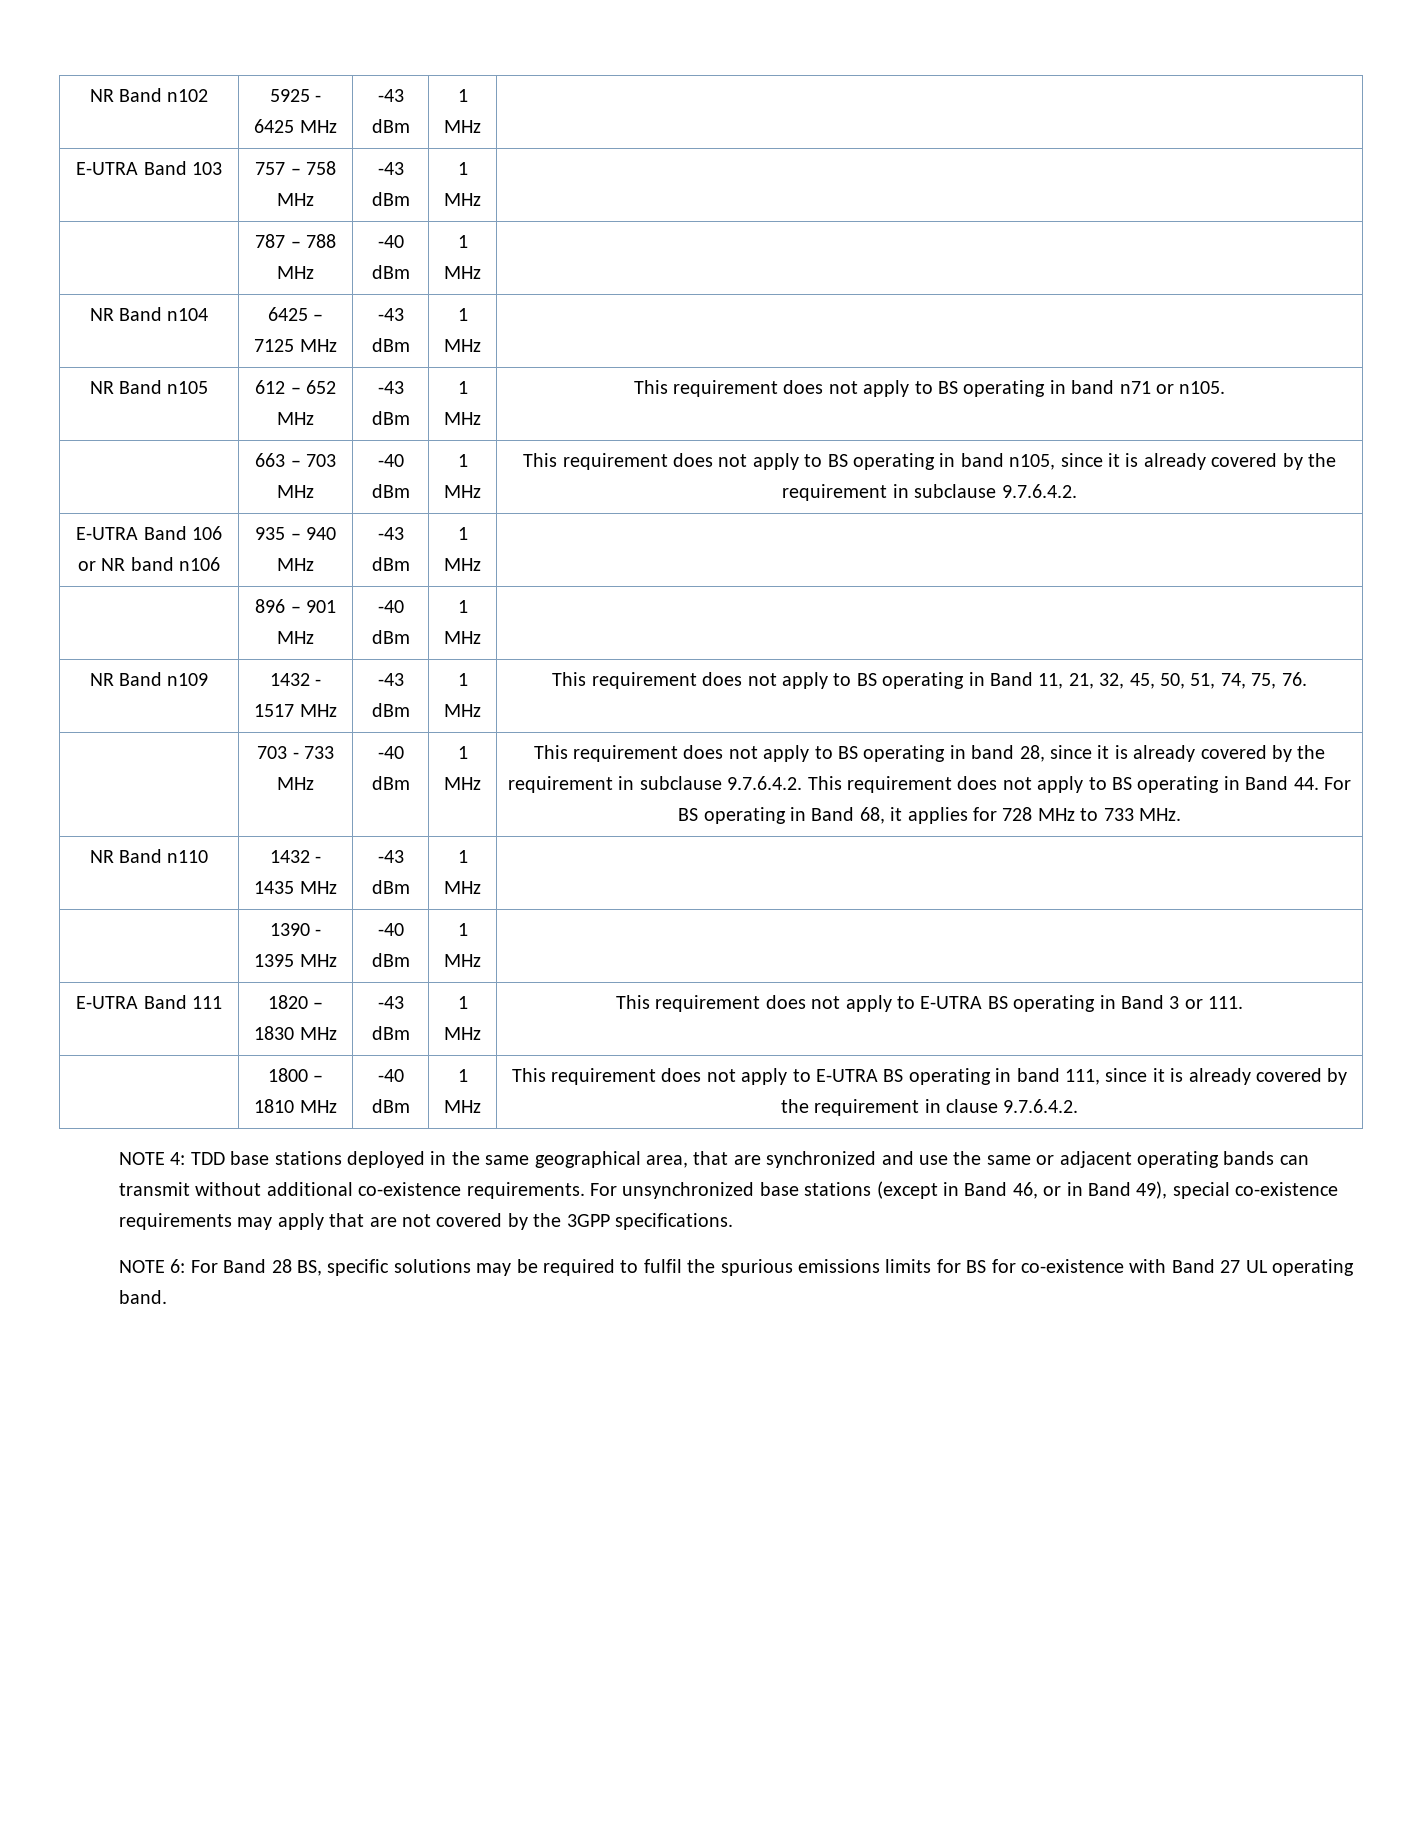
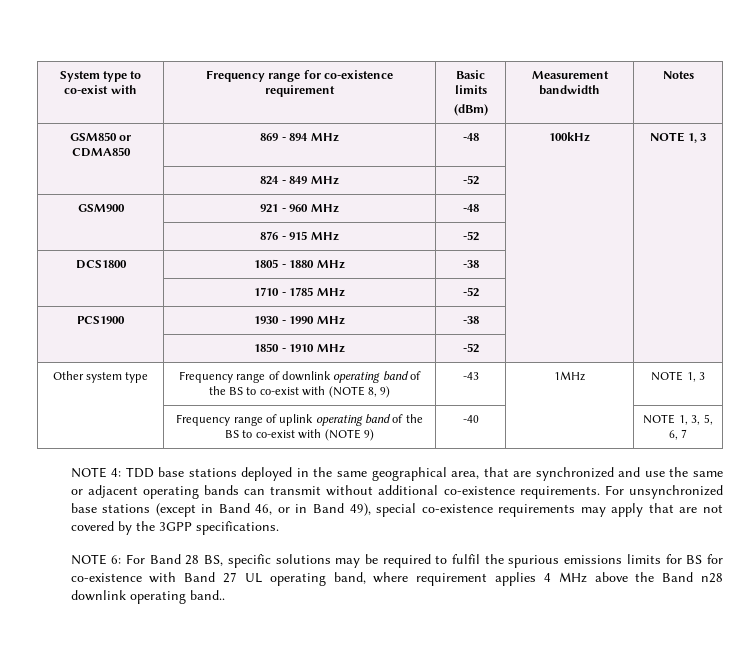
[89,88,209,102] [269,89,322,102] [254,119,337,133] [377,89,404,102] [371,119,410,133] [457,89,468,102] [444,120,481,133] [76,161,222,175] [255,161,336,175] [277,193,314,206] [377,162,404,175] [371,192,410,206] [457,162,468,175] [444,193,481,206] [255,234,336,248] [277,266,314,279] [377,235,404,248] [371,265,410,279] [457,235,468,248] [444,266,481,279] [89,307,209,321] [267,307,324,321] [254,339,337,352] [377,308,404,321] [371,338,410,352] [457,308,468,321] [444,339,481,352] [89,380,209,394] [255,380,336,394] [277,412,314,425] [377,381,404,394] [371,411,410,425] [457,381,468,394] [444,412,481,425] [633,380,1226,397] [255,453,336,467] [277,485,314,498] [377,454,404,467] [371,484,410,498] [457,454,468,467] [444,485,481,498] [523,453,1336,470] [782,484,1077,501] [76,526,222,540] [77,557,221,571] [255,527,336,540] [277,558,314,571] [377,527,404,540] [371,557,410,571] [457,527,468,540] [444,558,481,571] [255,599,336,613] [277,631,314,644] [377,600,404,613] [371,630,410,644] [457,600,468,613] [444,631,481,644] [89,672,209,686] [269,673,322,686] [254,704,337,717] [377,673,404,686] [371,703,410,717] [457,673,468,686] [444,704,481,717] [552,672,1307,689] [257,746,334,759] [277,777,314,790] [377,746,404,759] [371,776,410,790] [457,746,468,759] [444,777,481,790] [533,745,1326,762] [508,776,1351,793] [678,807,1181,824] [89,849,209,863] [269,850,322,863] [254,881,337,894] [377,850,404,863] [371,880,410,894] [457,850,468,863] [444,881,481,894] [269,923,322,936] [254,954,337,967] [377,923,404,936] [371,953,410,967] [457,923,468,936] [444,954,481,967] [76,995,222,1009] [267,995,324,1009] [254,1026,337,1040] [377,996,404,1009] [371,1026,410,1040] [457,996,468,1009] [444,1027,481,1040] [615,995,1244,1012] [267,1068,324,1082] [254,1099,337,1113] [377,1069,404,1082] [371,1099,410,1113] [457,1069,468,1082] [444,1100,481,1113] [511,1068,1348,1085] [780,1099,1079,1116] NR Band n102 | 5925 - 6425 MHz | -43 dBm | 1 MHz | // E-UTRA Band 103 | 757 – 758 MHz | -43 dBm | 1 MHz | // | 787 – 788 MHz | -40 dBm | 1 MHz | // NR Band n104 | 6425 – 7125 MHz | -43 dBm | 1 MHz | // NR Band n105 | 612 – 652 MHz | -43 dBm | 1 MHz | This requirement does not apply to BS operating in band n71 or n105. // | 663 – 703 MHz | -40 dBm | 1 MHz | This requirement does not apply to BS operating in band n105, since it is already covered by the requirement in subclause 9.7.6.4.2. // E-UTRA Band 106 or NR band n106 | 935 – 940 MHz | -43 dBm | 1 MHz | // | 896 – 901 MHz | -40 dBm | 1 MHz | // NR Band n109 | 1432 - 1517 MHz | -43 dBm | 1 MHz | This requirement does not apply to BS operating in Band 11, 21, 32, 45, 50, 51, 74, 75, 76. // | 703 - 733 MHz | -40 dBm | 1 MHz | This requirement does not apply to BS operating in band 28, since it is already covered by the requirement in subclause 9.7.6.4.2. This requirement does not apply to BS operating in Band 44. For BS operating in Band 68, it applies for 728 MHz to 733 MHz. // NR Band n110 | 1432 - 1435 MHz | -43 dBm | 1 MHz | // | 1390 - 1395 MHz | -40 dBm | 1 MHz | // E-UTRA Band 111 | 1820 – 1830 MHz | -43 dBm | 1 MHz | This requirement does not apply to E-UTRA BS operating in Band 3 or 111. // | 1800 – 1810 MHz | -40 dBm | 1 MHz | This requirement does not apply to E-UTRA BS operating in band 111, since it is already covered by the requirement in clause 9.7.6.4.2. -> [59,71,142,82] [64,85,137,94] [205,70,394,82] [265,85,335,97] [456,70,485,79] [454,85,487,94] [453,104,488,116] [531,71,609,79] [539,85,600,95] [662,71,694,79] [69,132,132,141] [71,147,131,157] [260,133,339,142] [462,133,479,141] [549,132,590,142] [650,132,706,143] [260,176,339,185] [462,175,479,185] [77,204,125,212] [260,204,339,213] [462,204,479,212] [260,231,339,241] [462,231,479,241] [75,260,127,269] [254,259,345,269] [462,260,479,268] [254,287,345,297] [462,287,479,297] [77,316,125,324] [254,316,345,325] [462,316,479,324] [254,343,345,353] [462,343,479,353] [52,371,149,383] [178,371,422,383] [208,386,391,398] [462,372,479,380] [554,371,585,381] [651,371,705,382] [176,414,423,426] [225,429,374,441] [462,415,479,423] [643,414,713,425] [668,429,688,440] System type to co-exist with | Frequency range for co-existence requirement | Basic limits // (dBm) | Measurement bandwidth | Notes // GSM850 or CDMA850 | 869 - 894 MHz | -48 | 100kHz | NOTE 1, 3 // | 824 - 849 MHz | -52 | | // GSM900 | 921 - 960 MHz | -48 | | // | 876 - 915 MHz | -52 | | // DCS1800 | 1805 - 1880 MHz | -38 | | // | 1710 - 1785 MHz | -52 | | // PCS1900 | 1930 - 1990 MHz | -38 | | // | 1850 - 1910 MHz | -52 | | // Other system type | Frequency range of downlink operating band of the BS to co-exist with (NOTE 8, 9) | -43 | 1MHz | NOTE 1, 3 // | Frequency range of uplink operating band of the BS to co-exist with (NOTE 9) | -40 | | NOTE 1, 3, 5, 6, 7
[119,1290,168,1304] band. -> [333,572,724,586] [70,590,225,604] band, where requirement applies 4 MHz above the Band n28 downlink operating band..

